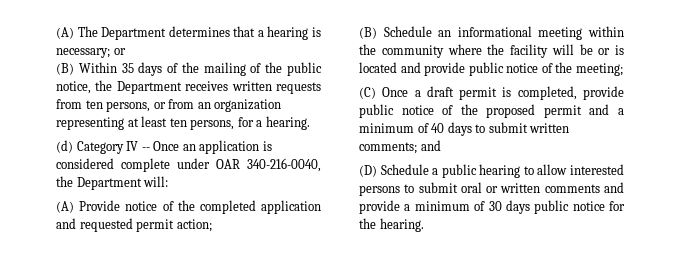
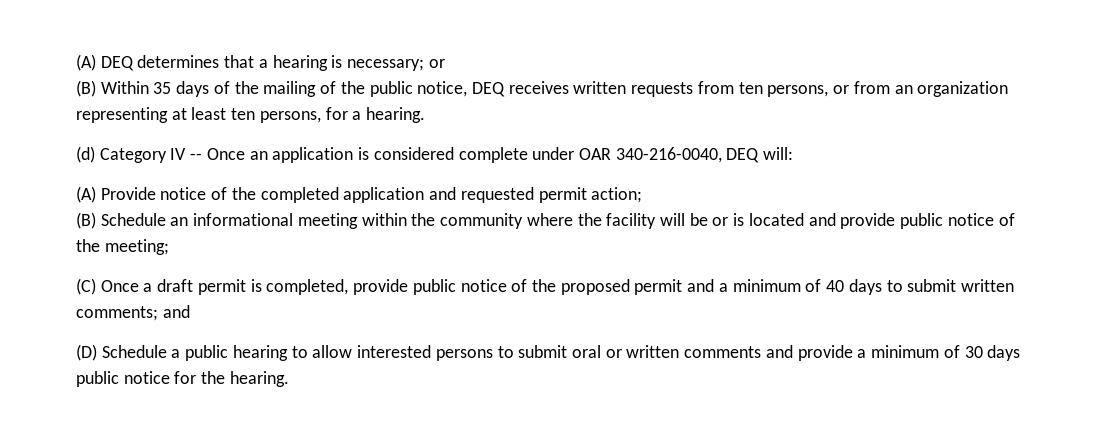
[56,26,167,40] (A) The Department -> [76,54,134,71] (A) DEQ
[95,80,182,94] the Department -> [471,82,505,97] DEQ
[56,176,142,190] the Department -> [726,148,760,163] DEQ

